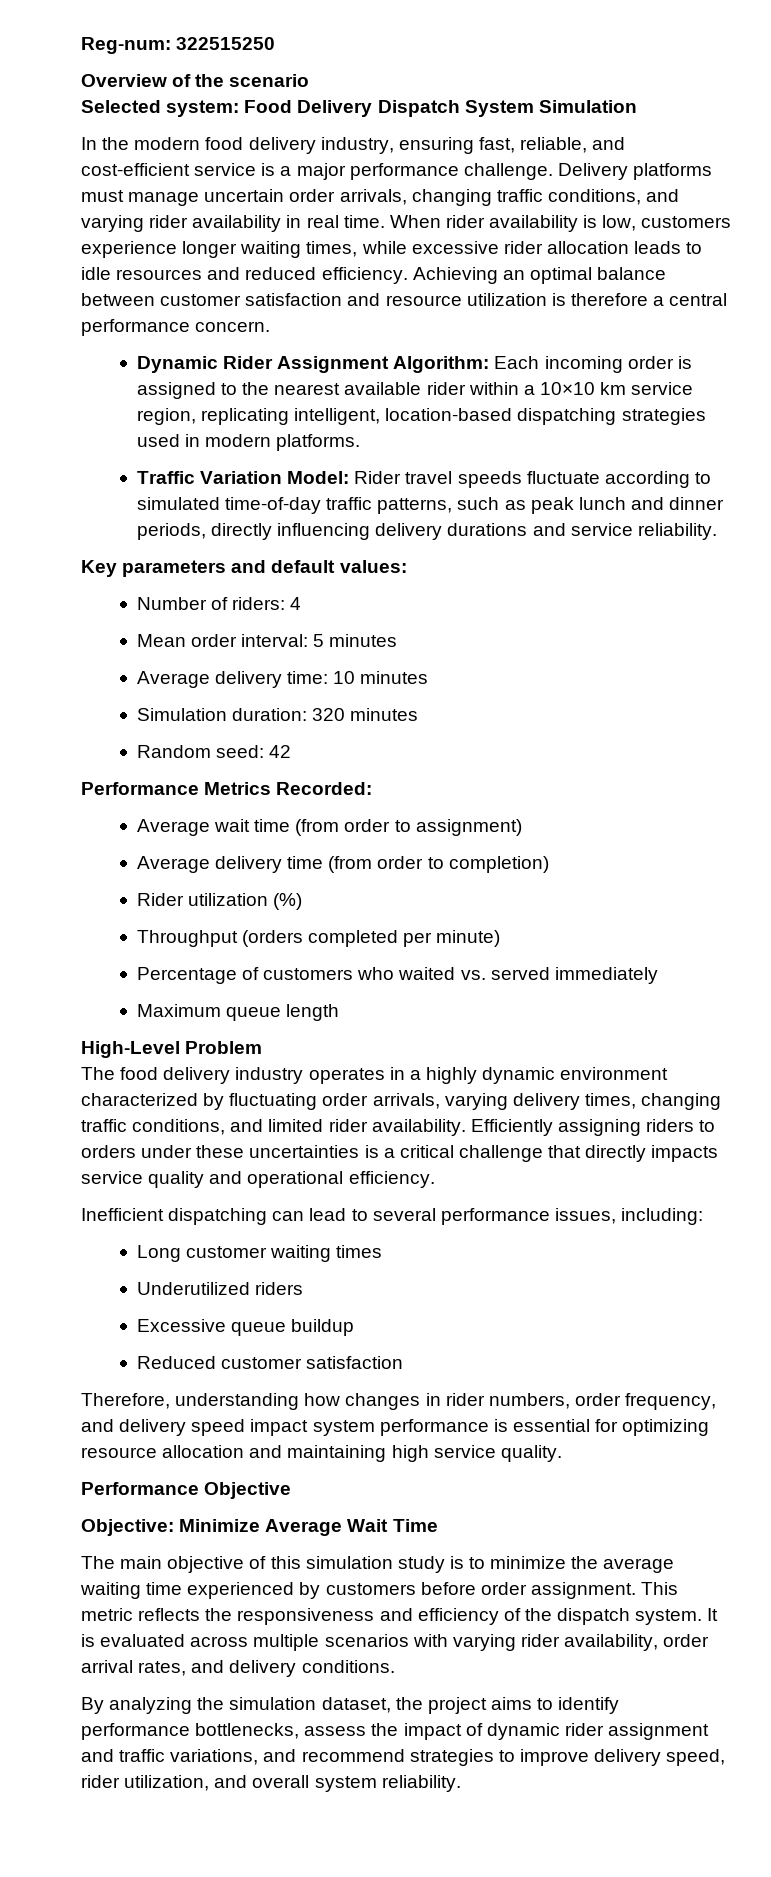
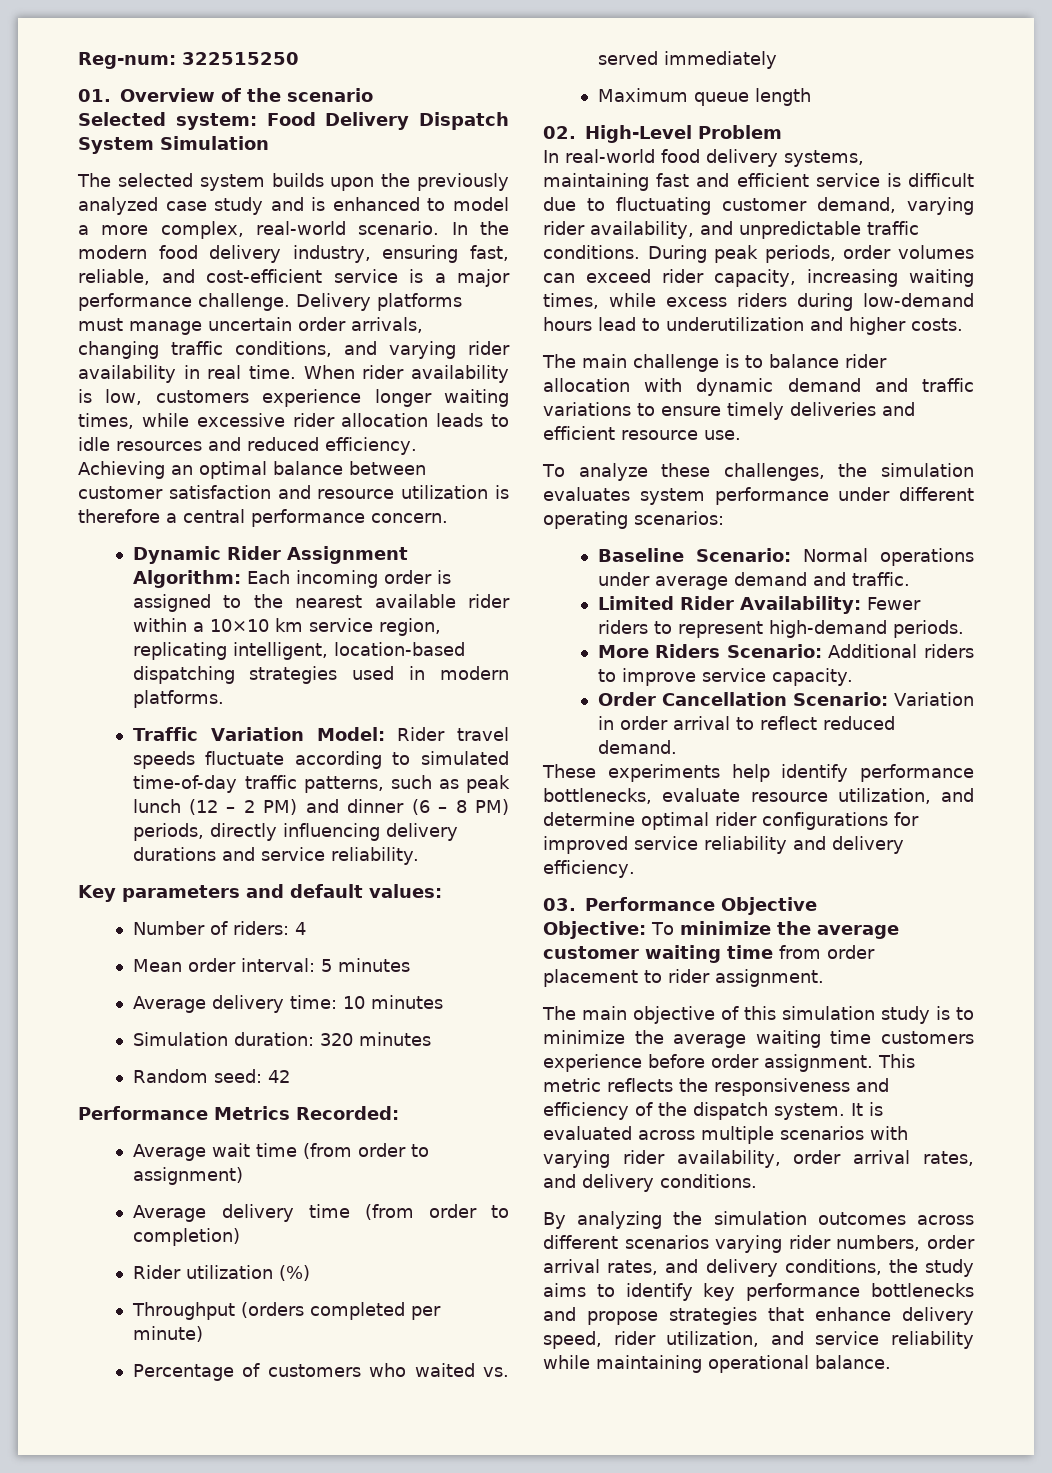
(276, 43) none -> [78,89,111,102] 01.
(637, 106) none -> [77,173,509,191] [78,197,509,215] [78,221,440,239] The selected system builds upon the previously analyzed case study and is enhanced to model a more complex, real-world scenario.
[630,497,725,510] and dinner -> [188,799,510,815] (12 – 2 PM) and dinner (6 – 8 PM)
(340, 1012) none -> [543,126,576,139] 02.
[81,1067,669,1084] [81,1093,722,1110] [81,1119,716,1136] [81,1145,719,1162] [81,1171,435,1188] [81,1208,704,1225] [136,1245,383,1262] [136,1282,304,1295] [136,1319,355,1336] [136,1356,404,1369] [81,1393,717,1410] [81,1419,710,1436] [81,1445,562,1462] [81,1482,292,1499] [81,1519,438,1536] The food delivery industry operates in a highly dynamic environment characterized by fluctuating order arrivals, varying delivery times, changing traffic conditions, and limited rider availability. Efficiently assigning riders to orders under these uncertainties is a critical challenge that directly impacts service quality and operational efficiency. // Inefficient dispatching can lead to several performance issues, including: // Long customer waiting times // Underutilized riders // Excessive queue buildup // Reduced customer satisfaction // Therefore, understanding how changes in rider numbers, order frequency, and delivery speed impact system performance is essential for optimizing resource allocation and maintaining high service quality. // Performance Objective // Objective: Minimize Average Wait Time -> [543,149,864,167] [543,173,974,191] [543,197,974,215] [543,221,919,239] [543,245,974,263] [543,269,974,287] [543,293,974,311] [543,317,963,335] [542,354,887,372] [543,378,974,396] [543,402,915,420] [543,426,741,440] [542,463,974,481] [543,487,974,505] [543,511,724,529] [597,548,974,566] [597,572,910,590] [597,596,922,614] [597,620,964,638] [597,644,974,658] [597,668,854,686] [597,692,975,706] [597,716,895,730] [597,740,677,754] [542,764,974,782] [543,788,974,804] [543,812,919,830] [543,836,904,854] [543,860,635,878] [543,897,817,915] [543,921,899,939] [543,945,875,963] [543,969,824,987] In real-world food delivery systems, maintaining fast and efficient service is difficult due to fluctuating customer demand, varying rider availability, and unpredictable traffic conditions. During peak periods, order volumes can exceed rider capacity, increasing waiting times, while excess riders during low-demand hours lead to underutilization and higher costs. // The main challenge is to balance rider allocation with dynamic demand and traffic variations to ensure timely deliveries and efficient resource use. // To analyze these challenges, the simulation evaluates system performance under different operating scenarios: // Baseline Scenario: Normal operations under average demand and traffic. // Limited Rider Availability: Fewer riders to represent high-demand periods. // More Riders Scenario: Additional riders to improve service capacity. // Order Cancellation Scenario: Variation in order arrival to reflect reduced demand. // These experiments help identify performance bottlenecks, evaluate resource utilization, and determine optimal rider configurations for improved service reliability and delivery efficiency. // 03. Performance Objective // Objective: To minimize the average customer waiting time from order placement to rider assignment.
[187,1582,416,1599] experienced by customers -> [881,1031,974,1044] [543,1054,642,1072] customers experience
[321,1697,620,1714] [81,1723,710,1740] [81,1749,589,1766] dataset, the project aims to identify performance bottlenecks, assess the impact of dynamic rider assignment and traffic variations, and recommend strategies to improve -> [817,1212,974,1225] [543,1235,975,1253] [543,1259,974,1277] [543,1283,974,1301] [543,1307,891,1325] outcomes across different scenarios varying rider numbers, order arrival rates, and delivery conditions, the study aims to identify key performance bottlenecks and propose strategies that enhance
[252,1775,461,1792] overall system reliability. -> [815,1331,974,1349] [543,1355,891,1373] service reliability while maintaining operational balance.

